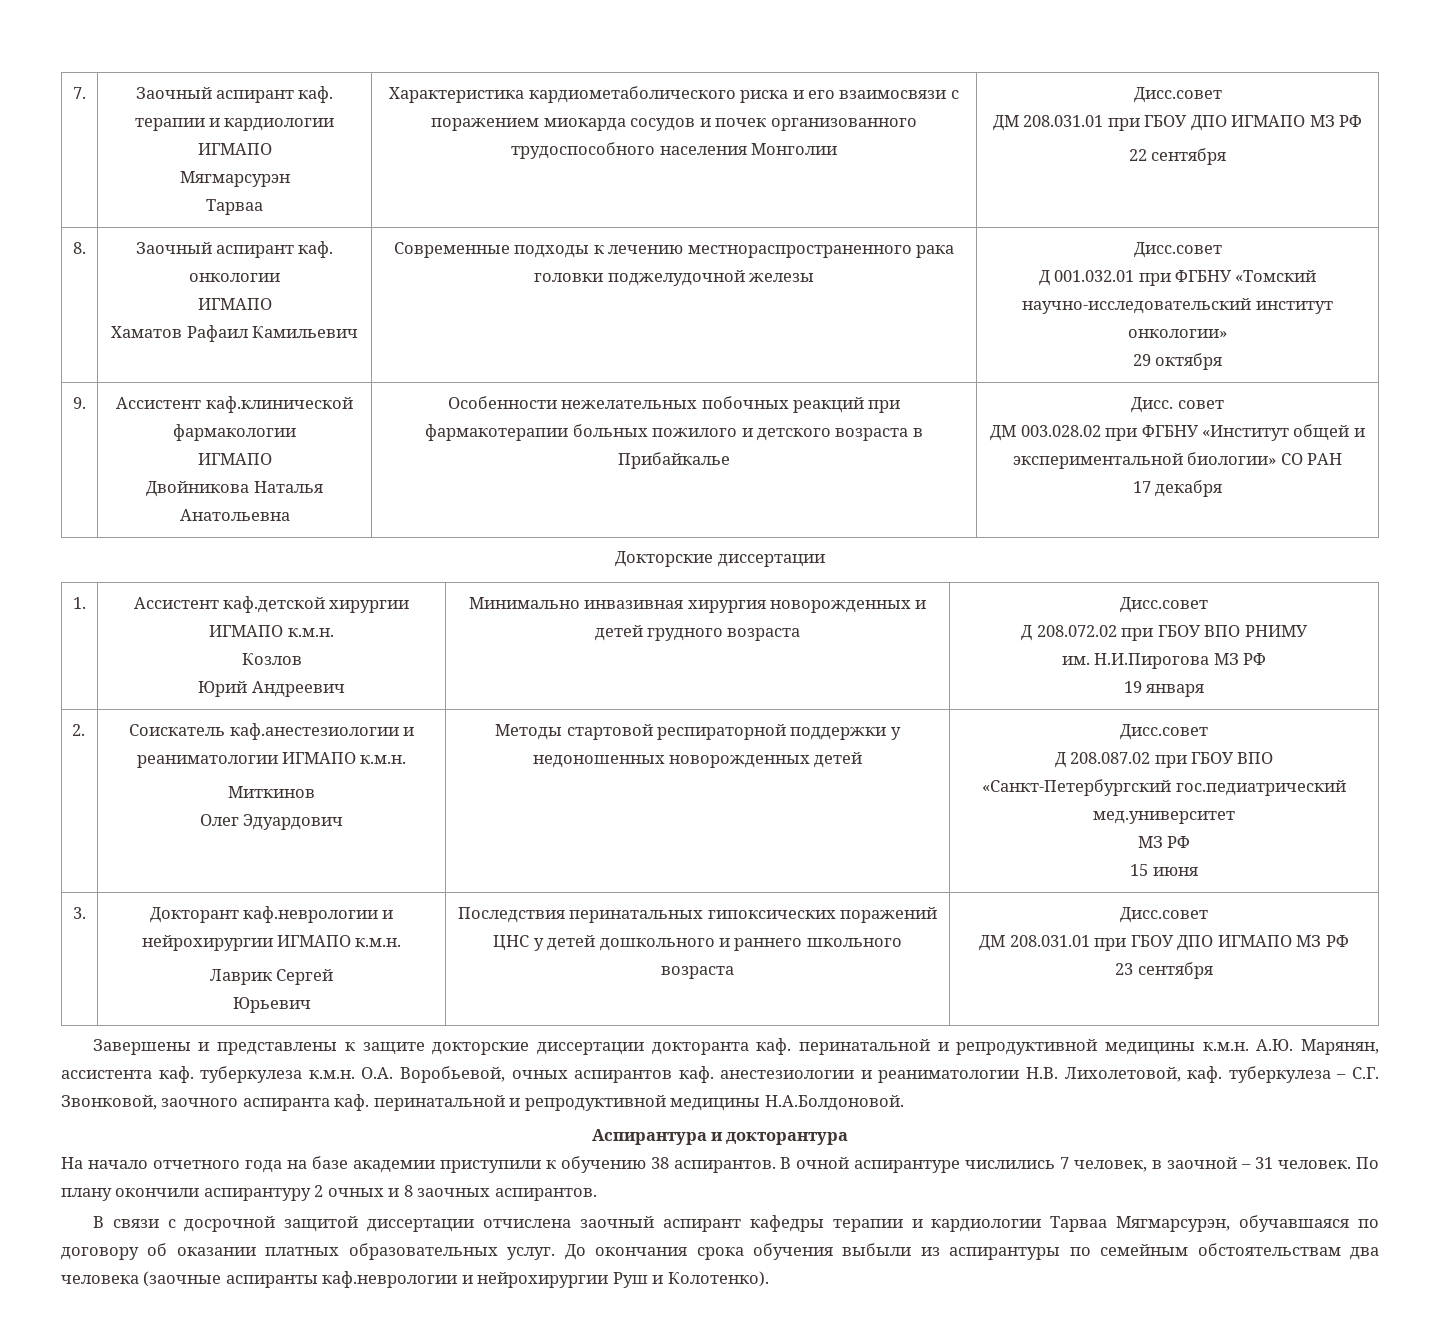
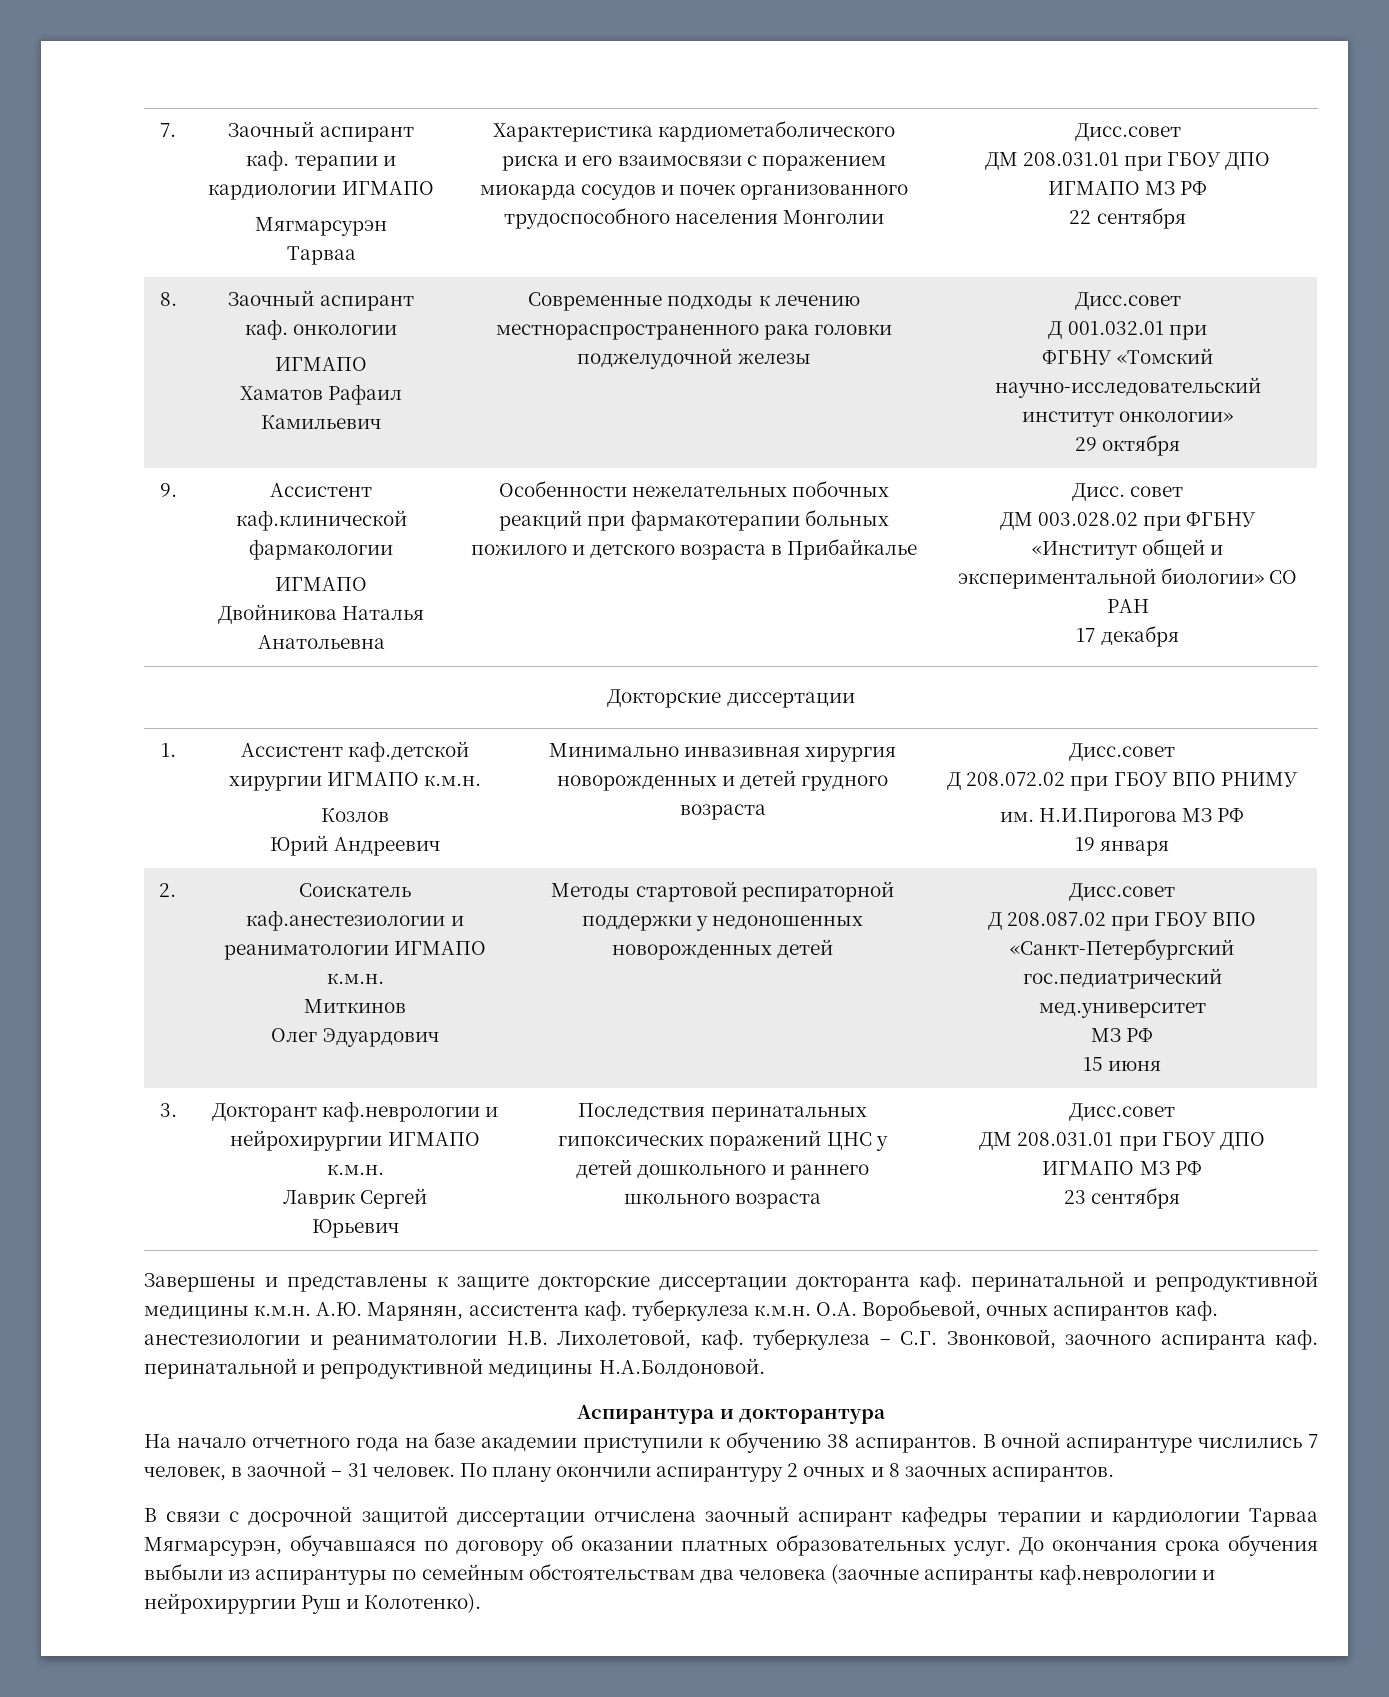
(1171, 279) none -> (1207, 332) //

